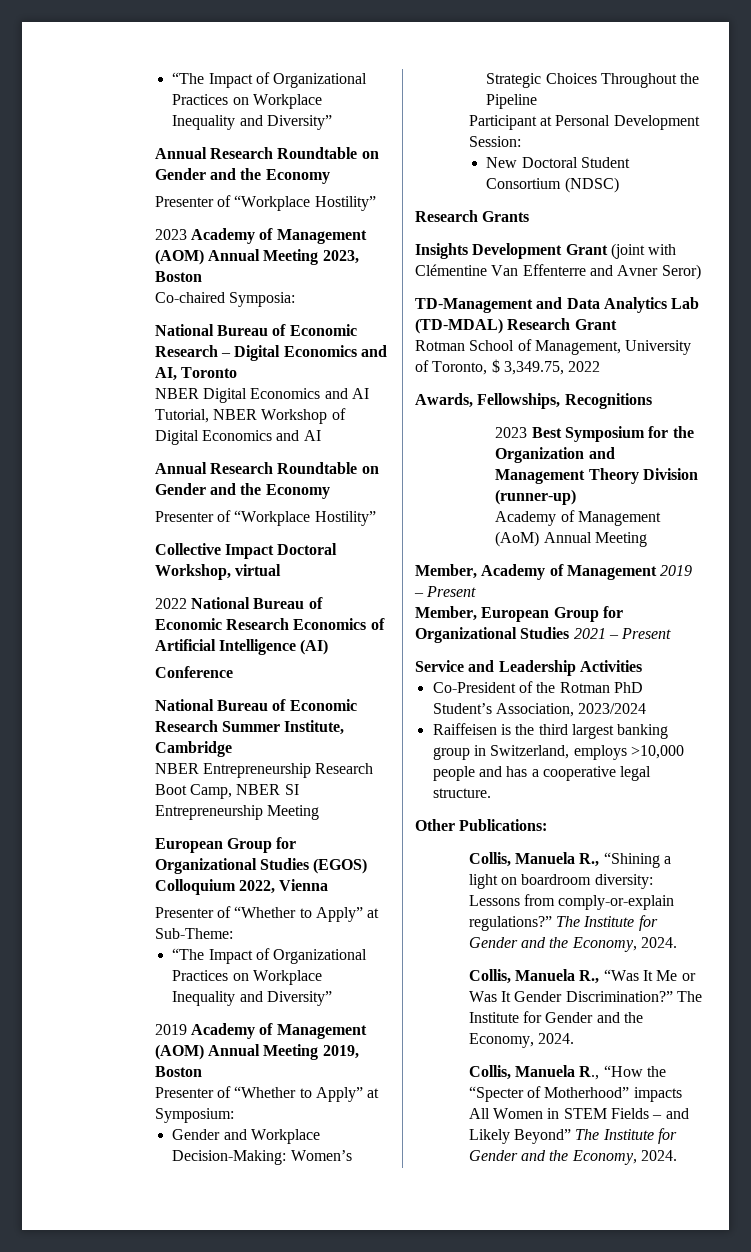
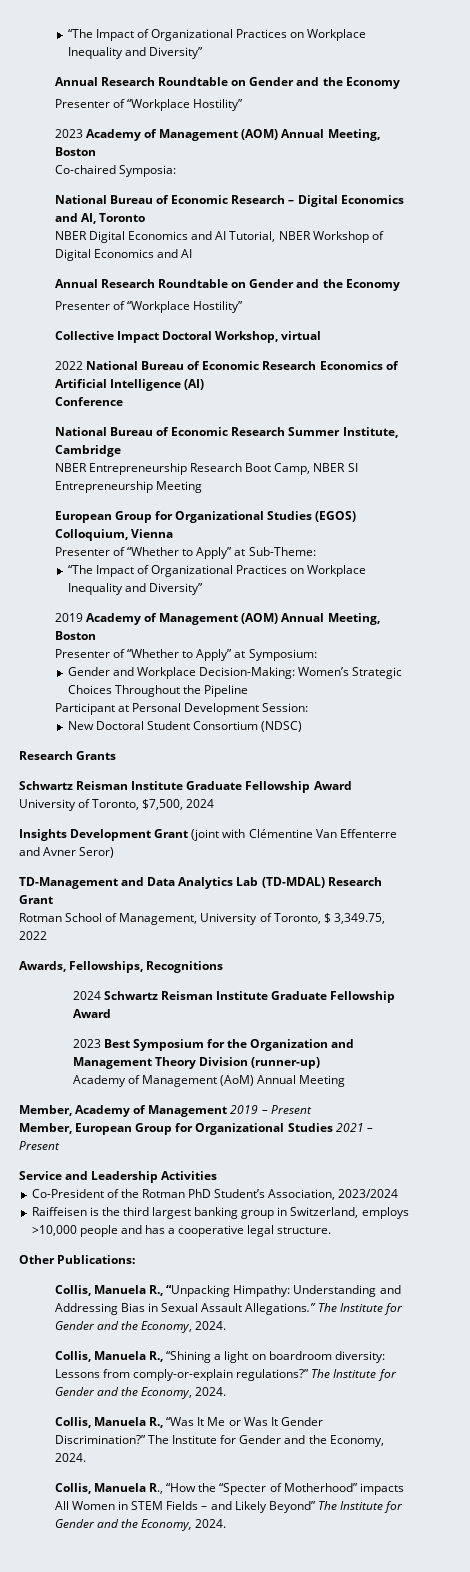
[263,249,359,265] Meeting 2023, -> [327,129,380,141] Meeting,
[154,879,275,895] Colloquium 2022, -> [54,529,128,541] Colloquium,
[263,1044,359,1060] Meeting 2019, -> [327,613,380,625] Meeting,
(530, 216) none -> [19,781,352,793] [19,799,215,811] // Schwartz Reisman Institute Graduate Fellowship Award // University of Toronto, $7,500, 2024
(652, 401) none -> [72,991,396,1003] [72,1009,111,1018] // 2024 Schwartz Reisman Institute Graduate Fellowship Award
(548, 825) none -> [54,1285,401,1297] [54,1303,403,1315] [54,1321,227,1333] // Collis, Manuela R., “Unpacking Himpathy: Understanding and Addressing Bias in Sexual Assault Allegations.” The Institute for Gender and the Economy, 2024.

